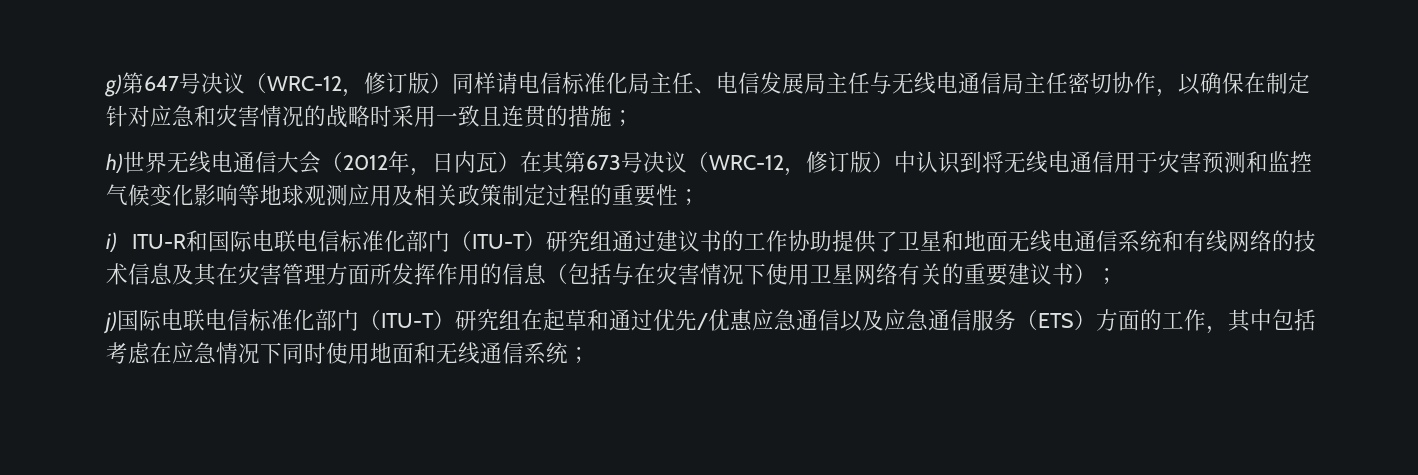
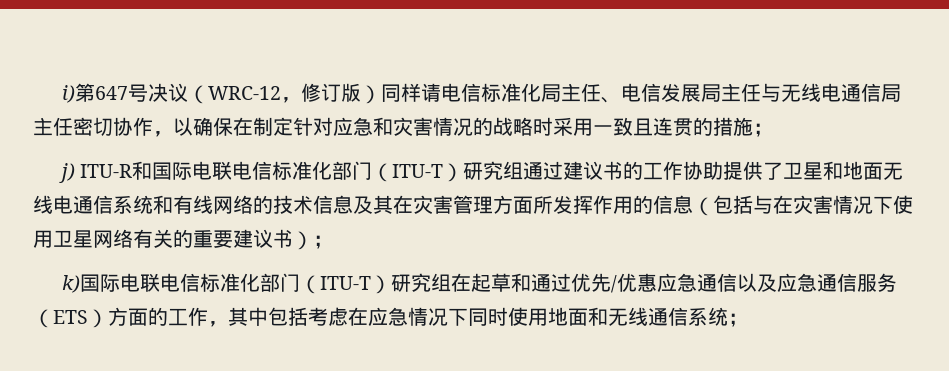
[105,74,122,97] g) -> [61,85,75,103] i)
[106,151,1312,176] [106,184,700,207] [106,232,117,252] h)世界无线电通信大会（2012年，日内瓦）在其第673号决议（WRC-12，修订版）中认识到将无线电通信用于灾害预测和监控气候变化影响等地球观测应用及相关政策制定过程的重要性； // i) -> [58,163,75,183] j)
[104,311,117,334] j) -> [61,275,80,293] k)

